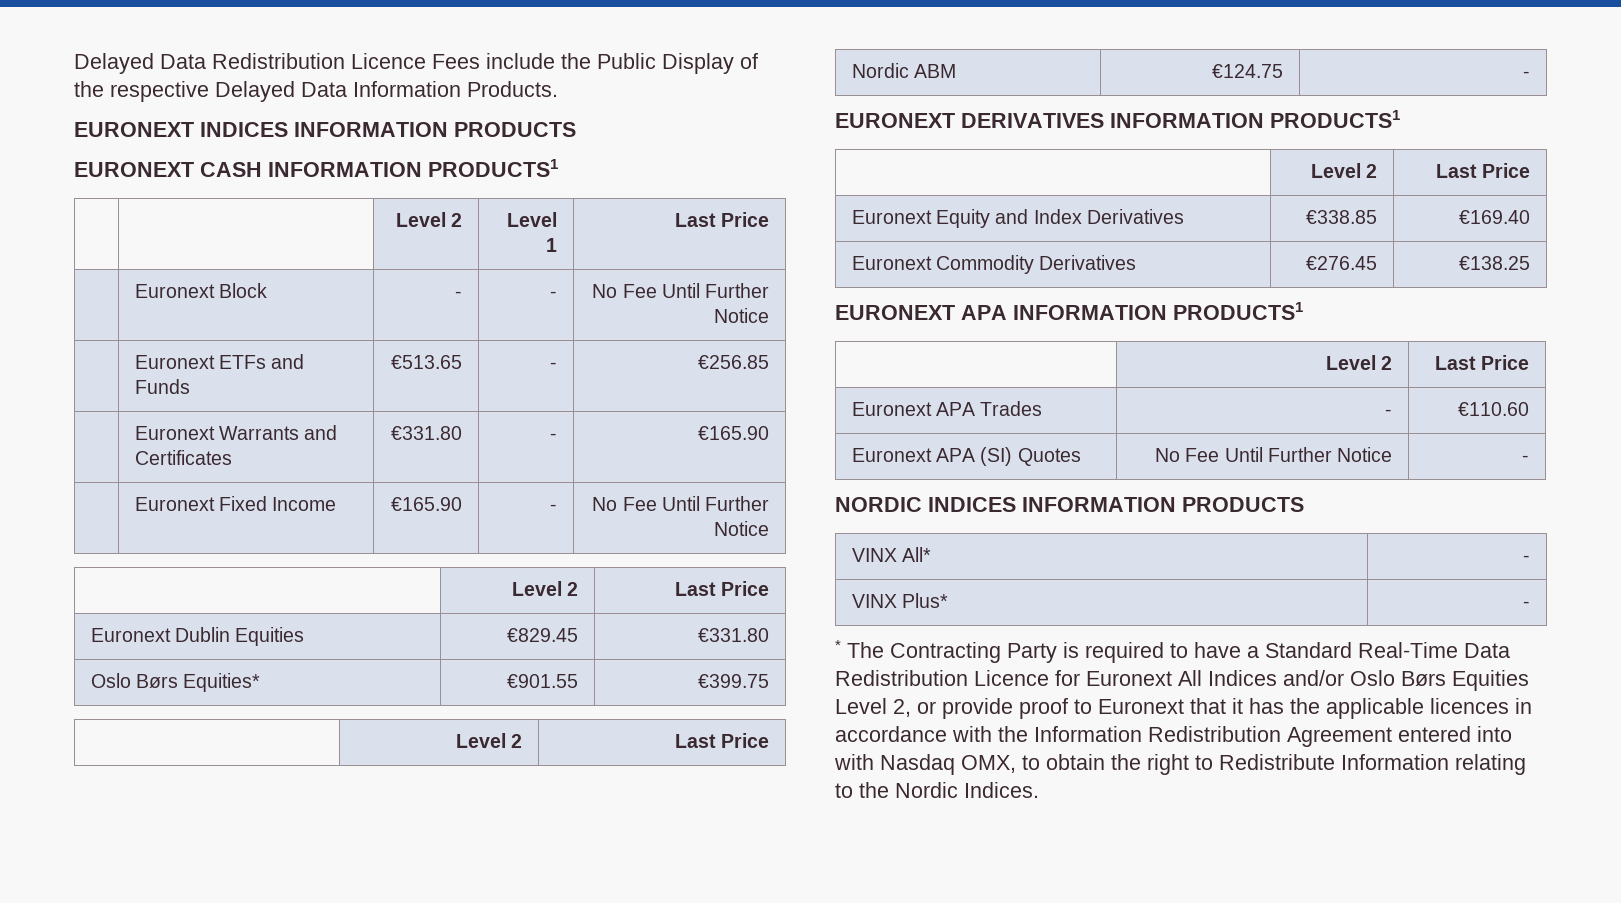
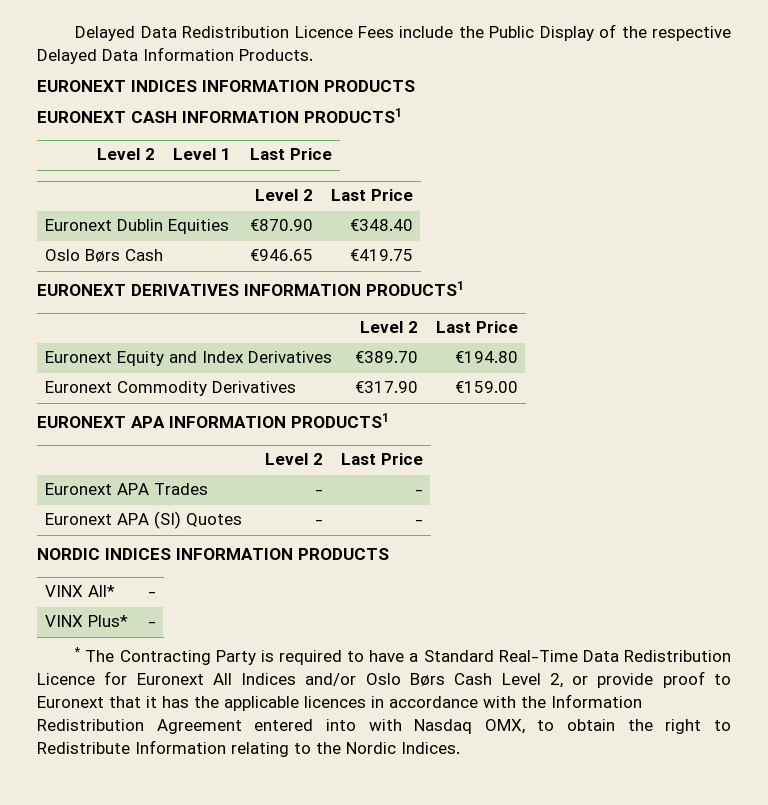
[134,283,267,298] [455,291,463,298] [550,291,558,298] [592,283,770,298] [714,308,770,323] [134,354,305,369] [134,379,190,394] [391,355,463,369] [550,362,558,369] [698,355,770,369] [134,425,338,440] [134,450,232,465] [391,426,463,440] [550,433,558,440] [698,426,770,440] [134,496,337,511] [391,497,463,511] [550,504,558,511] [592,496,770,511] [714,521,770,536] // | Euronext Block | - | - | No Fee Until Further Notice // | Euronext ETFs and Funds | €513.65 | - | €256.85 // | Euronext Warrants and Certificates | €331.80 | - | €165.90 // | Euronext Fixed Income | €165.90 | - | No Fee Until Further Notice -> (332, 154) none
[507,628,579,642] [698,628,770,642] [90,673,261,692] [507,674,579,688] [698,674,770,688] [456,733,523,748] [675,733,770,748] [851,63,956,78] [1212,64,1284,78] [1523,71,1531,78] €829.45 | €331.80 // Oslo Børs Equities* | €901.55 | €399.75 // | Level 2 | Last Price // Nordic ABM | €124.75 | - -> [249,219,313,231] [349,219,413,231] [45,249,164,262] [249,249,313,261] [349,249,413,261] €870.90 | €348.40 // Oslo Børs Cash | €946.65 | €419.75
[1306,210,1378,224] [1459,210,1531,224] €338.85 | €169.40 -> [354,351,418,363] [454,351,518,363] €389.70 | €194.80
[1306,256,1378,270] [1459,256,1531,270] €276.45 | €138.25 -> [354,381,418,393] [454,381,518,393] €317.90 | €159.00
[1458,402,1530,416] €110.60 -> [414,489,423,495] -
[1155,447,1393,462] No Fee Until Further Notice -> [314,519,323,525] -
[1452,670,1529,691] Equities -> [454,673,493,685] Cash

